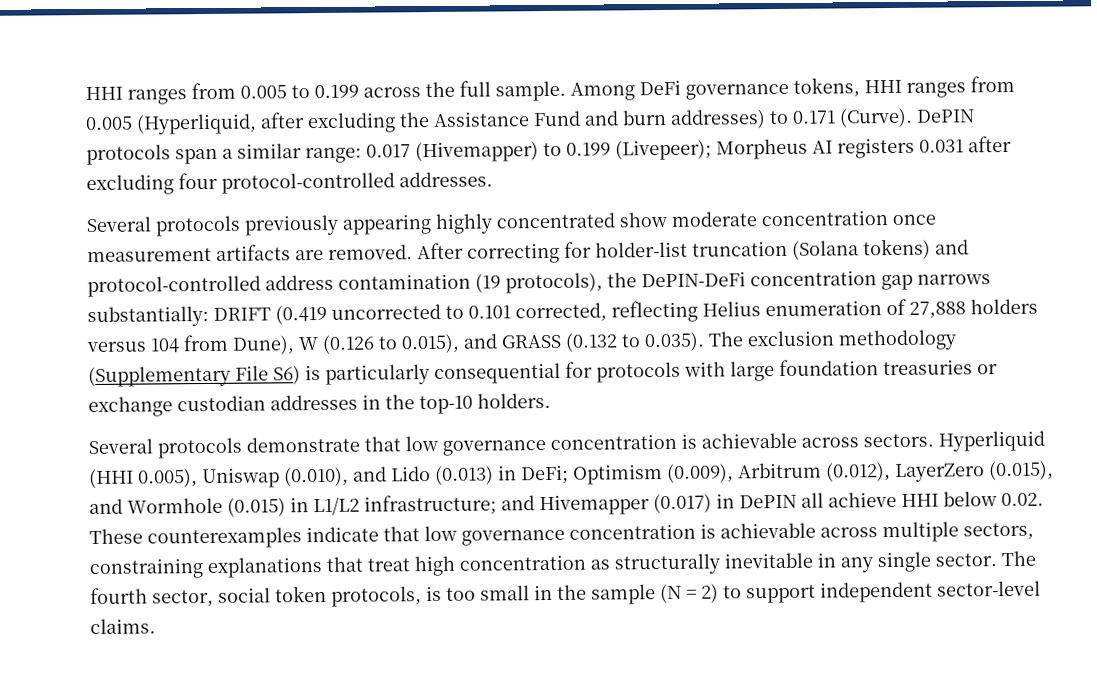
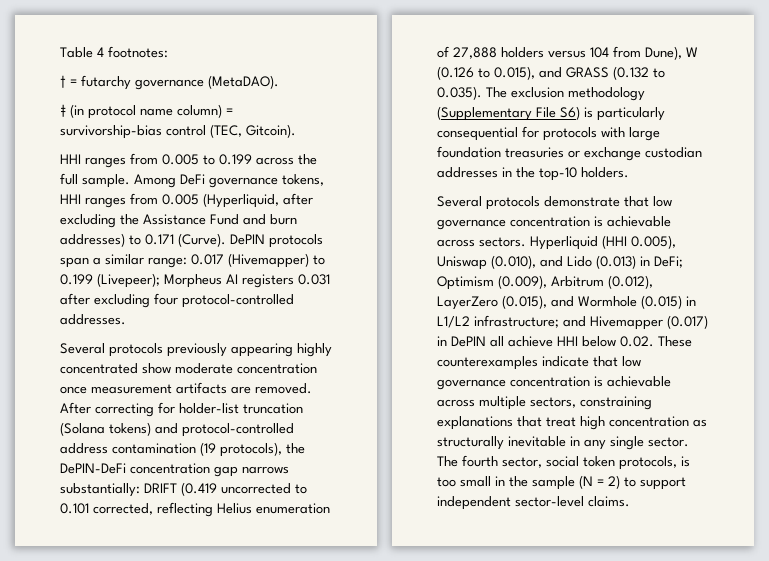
(85, 93) none -> [60,46,168,58] [60,75,279,90] [60,104,233,119] [60,124,296,139] Table 4 footnotes: // † = futarchy governance (MetaDAO). // ‡ (in protocol name column) = survivorship-bias control (TEC, Gitcoin). //

